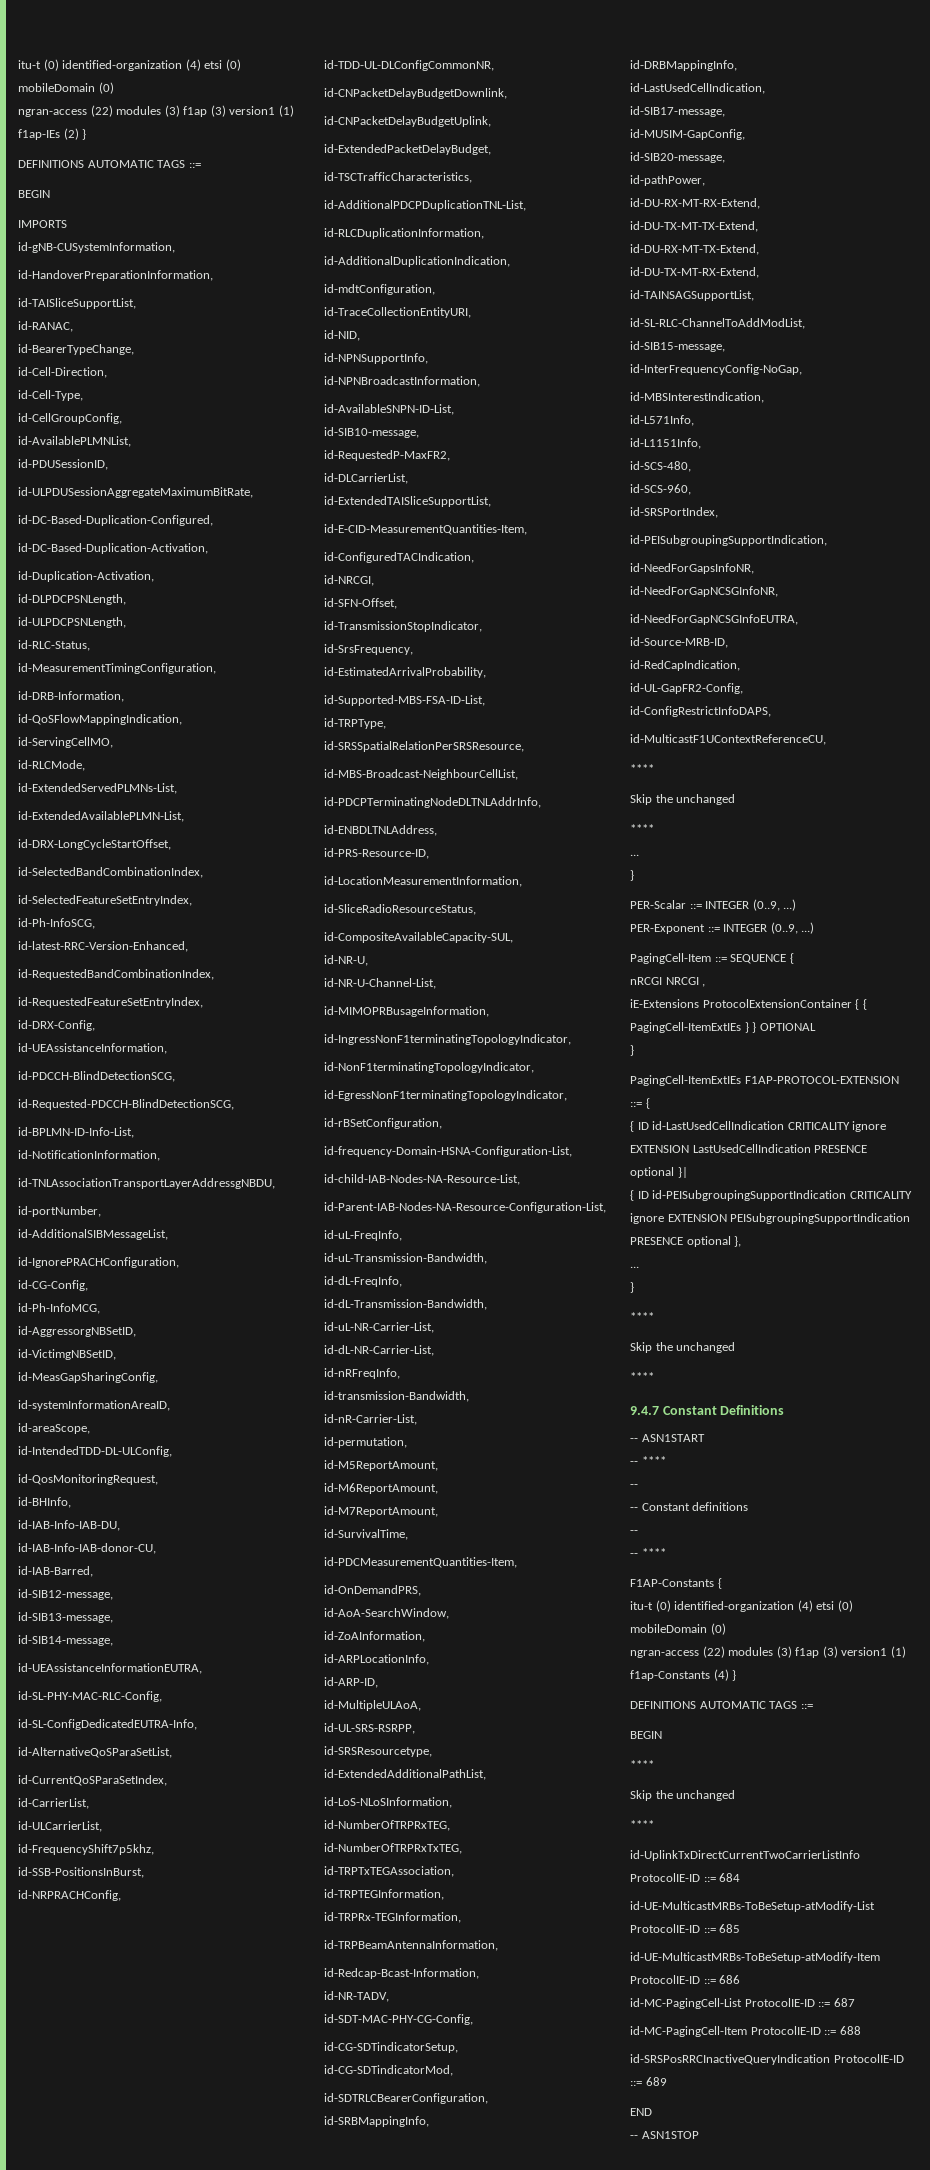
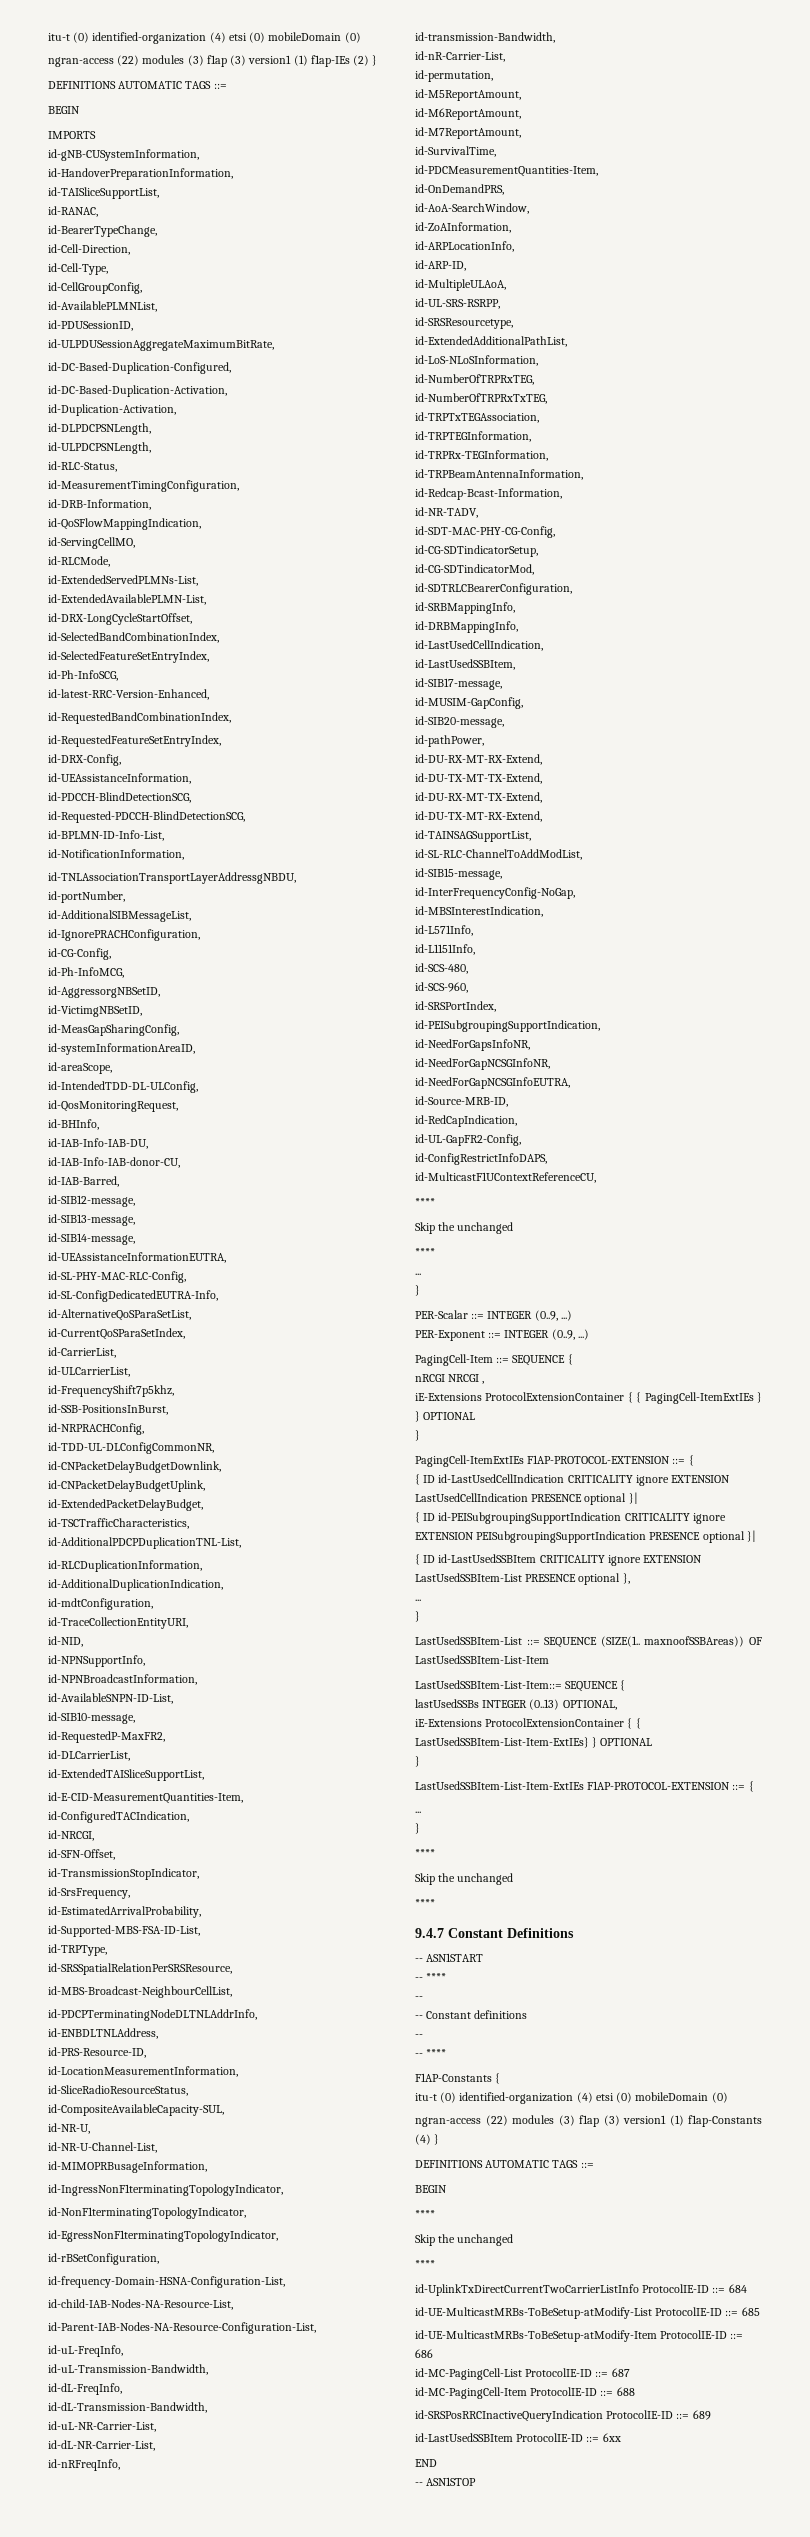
(765, 88) none -> [415,659,515,670] // id-LastUsedSSBItem,
[734,1236,742,1247] }, -> [746,1530,756,1542] [415,1554,703,1566] [415,1573,630,1585] [415,1599,421,1601] [415,1611,420,1622] [415,1636,762,1648] [415,1655,549,1664] [415,1680,626,1692] [415,1699,617,1710] [415,1718,641,1729] [415,1737,653,1748] [415,1756,420,1767] [415,1781,754,1792] }| // { ID id-LastUsedSSBItem CRITICALITY ignore EXTENSION LastUsedSSBItem-List PRESENCE optional }, // ... // } // LastUsedSSBItem-List ::= SEQUENCE (SIZE(1.. maxnoofSSBAreas)) OF LastUsedSSBItem-List-Item // LastUsedSSBItem-List-Item::= SEQUENCE { // lastUsedSSBs INTEGER (0..13) OPTIONAL, // iE-Extensions ProtocolExtensionContainer { { LastUsedSSBItem-List-Item-ExtIEs} } OPTIONAL // } // LastUsedSSBItem-List-Item-ExtIEs F1AP-PROTOCOL-EXTENSION ::= {
(667, 2081) none -> [415,2433,621,2442] // id-LastUsedSSBItem ProtocolIE-ID ::= 6xx

